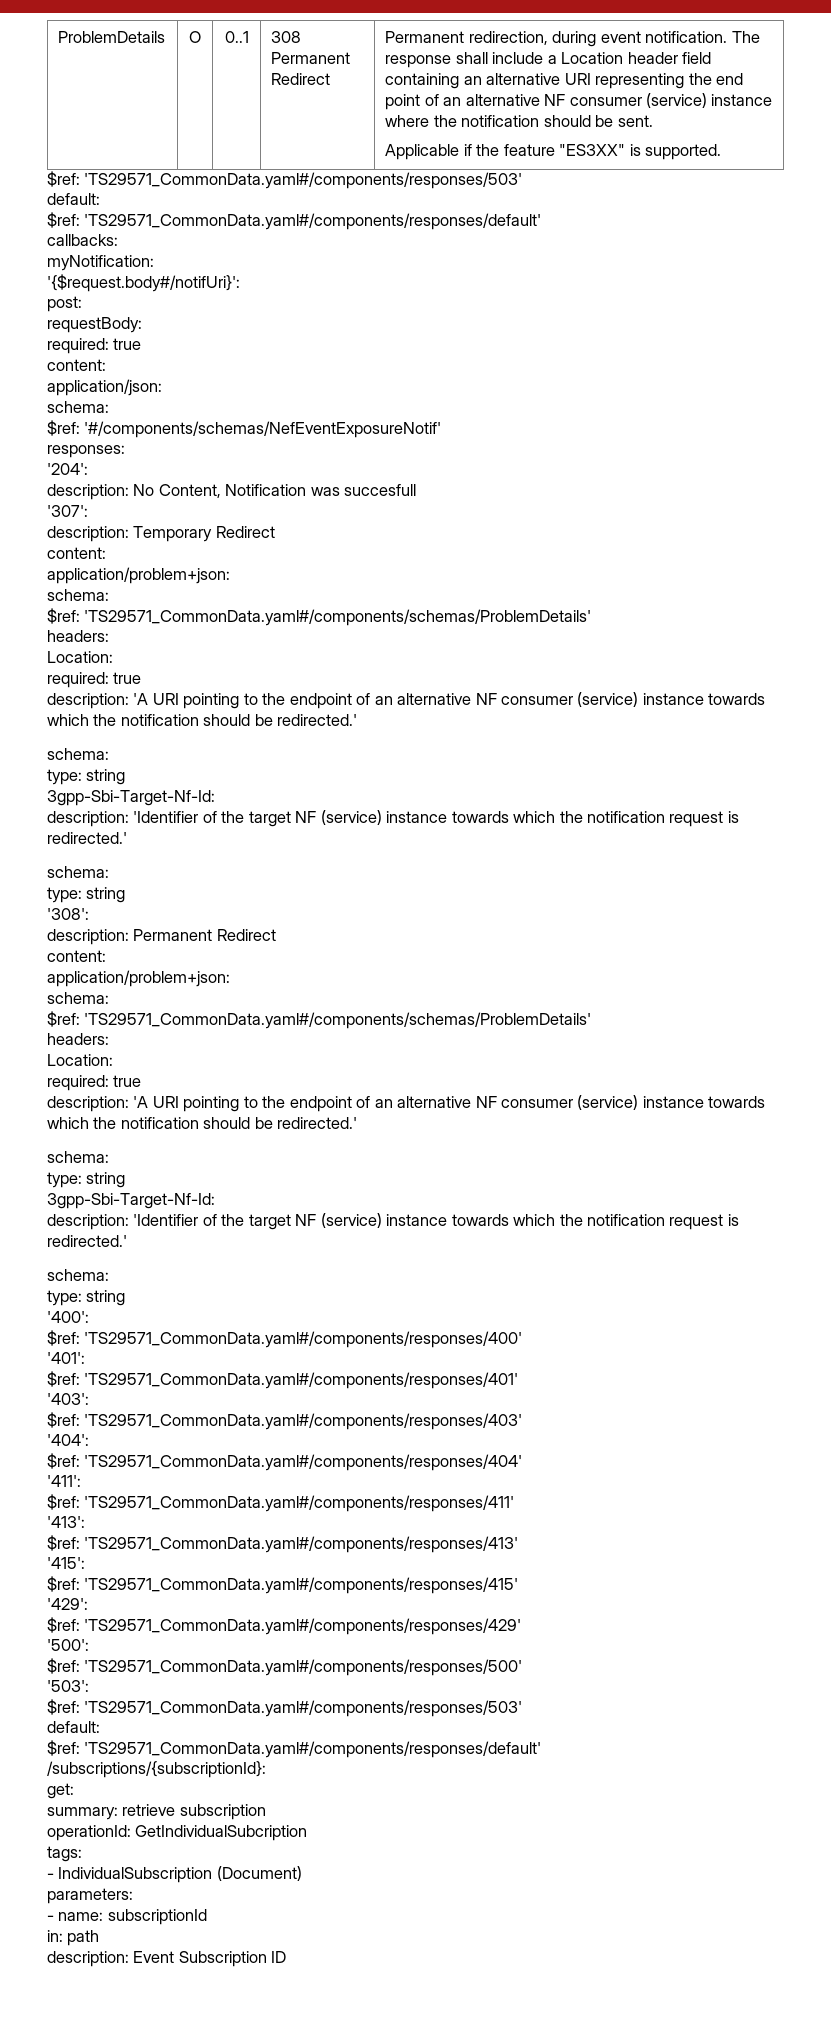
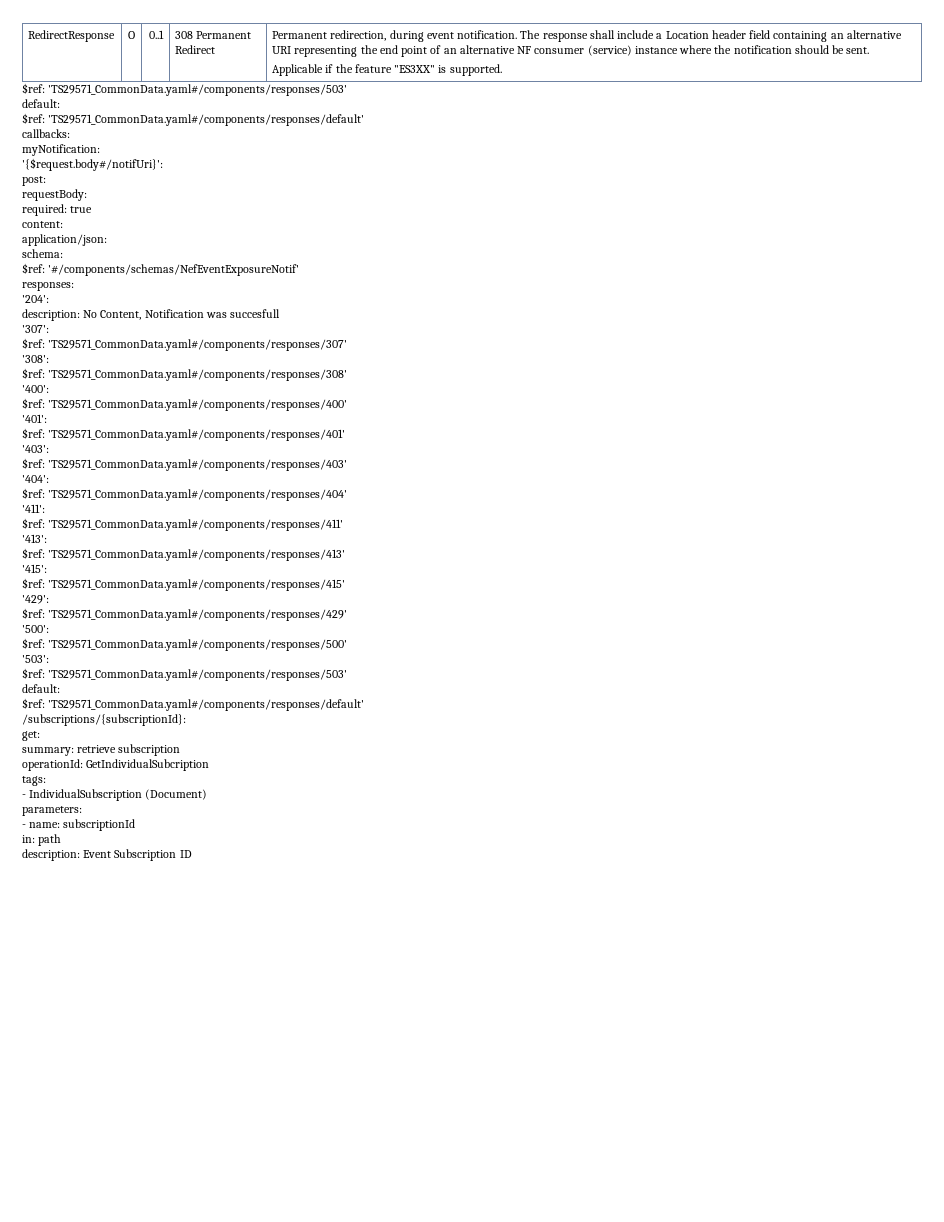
[58,31,166,43] ProblemDetails -> [28,30,116,42] RedirectResponse
[47,526,275,542] [47,547,106,559] [47,567,230,584] [47,589,109,601] [47,608,592,626] [47,630,109,642] [47,651,113,663] [47,672,142,688] [47,692,766,709] [47,714,358,726] [47,748,109,760] [47,769,126,785] [47,790,215,806] [47,810,739,827] [47,832,127,844] [47,866,109,878] [47,887,126,903] [47,908,89,920] [47,929,276,945] [47,950,106,962] [47,970,230,987] [47,992,109,1004] [47,1011,592,1029] [47,1033,109,1045] [47,1054,113,1066] [47,1075,142,1091] [47,1095,766,1112] [47,1117,358,1129] [47,1151,109,1163] [47,1172,126,1188] [47,1193,215,1209] [47,1213,739,1230] [47,1235,127,1247] [47,1269,109,1281] [47,1290,126,1306] description: Temporary Redirect // content: // application/problem+json: // schema: // $ref: 'TS29571_CommonData.yaml#/components/schemas/ProblemDetails' // headers: // Location: // required: true // description: 'A URI pointing to the endpoint of an alternative NF consumer (service) instance towards which the notification should be redirected.' // schema: // type: string // 3gpp-Sbi-Target-Nf-Id: // description: 'Identifier of the target NF (service) instance towards which the notification request is redirected.' // schema: // type: string // '308': // description: Permanent Redirect // content: // application/problem+json: // schema: // $ref: 'TS29571_CommonData.yaml#/components/schemas/ProblemDetails' // headers: // Location: // required: true // description: 'A URI pointing to the endpoint of an alternative NF consumer (service) instance towards which the notification should be redirected.' // schema: // type: string // 3gpp-Sbi-Target-Nf-Id: // description: 'Identifier of the target NF (service) instance towards which the notification request is redirected.' // schema: // type: string -> [22,338,348,351] [22,355,49,363] [22,368,348,381] $ref: 'TS29571_CommonData.yaml#/components/responses/307' // '308': // $ref: 'TS29571_CommonData.yaml#/components/responses/308'

